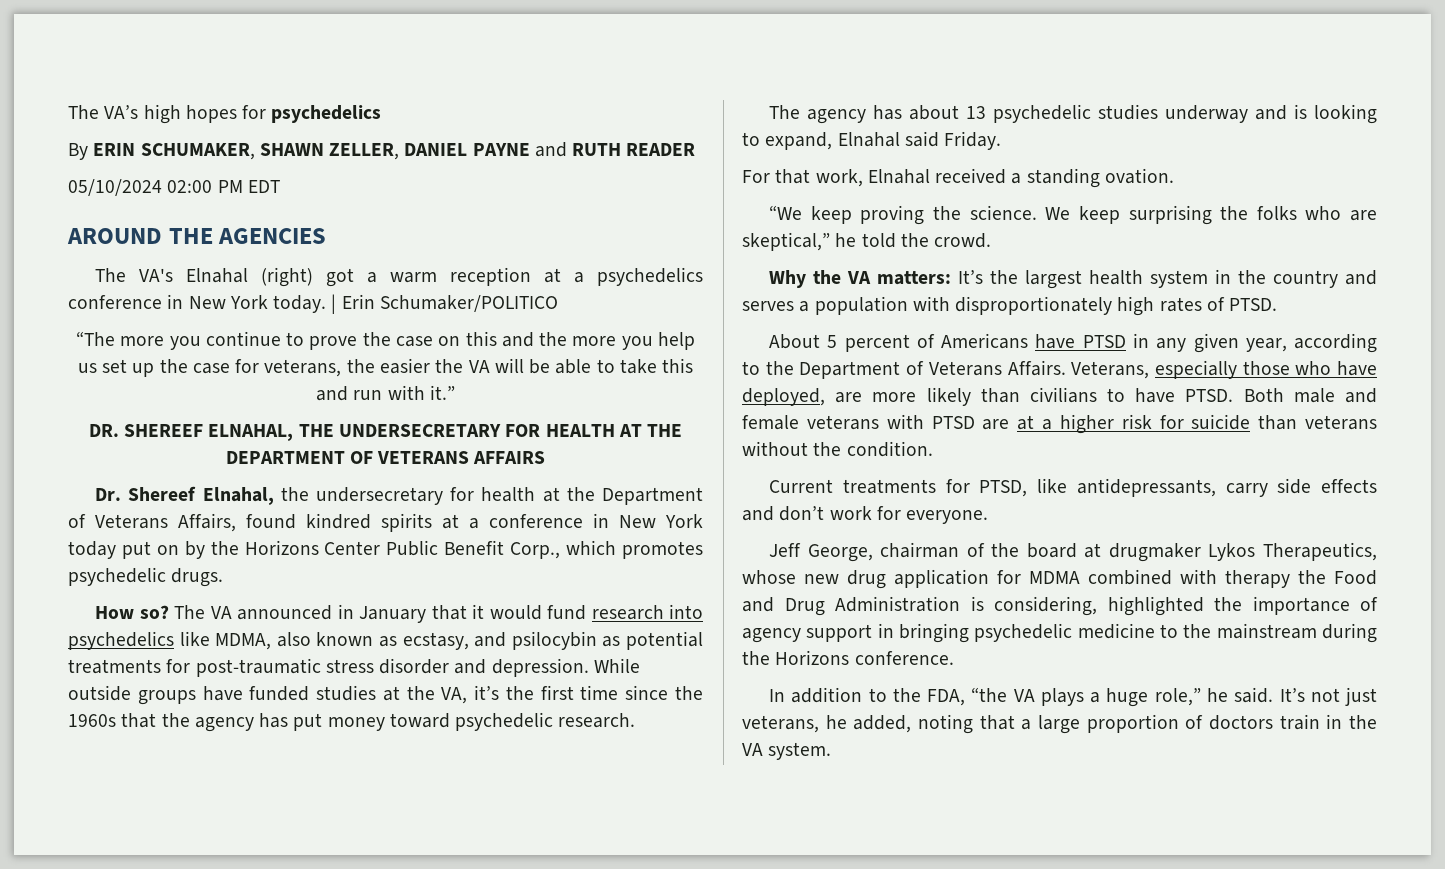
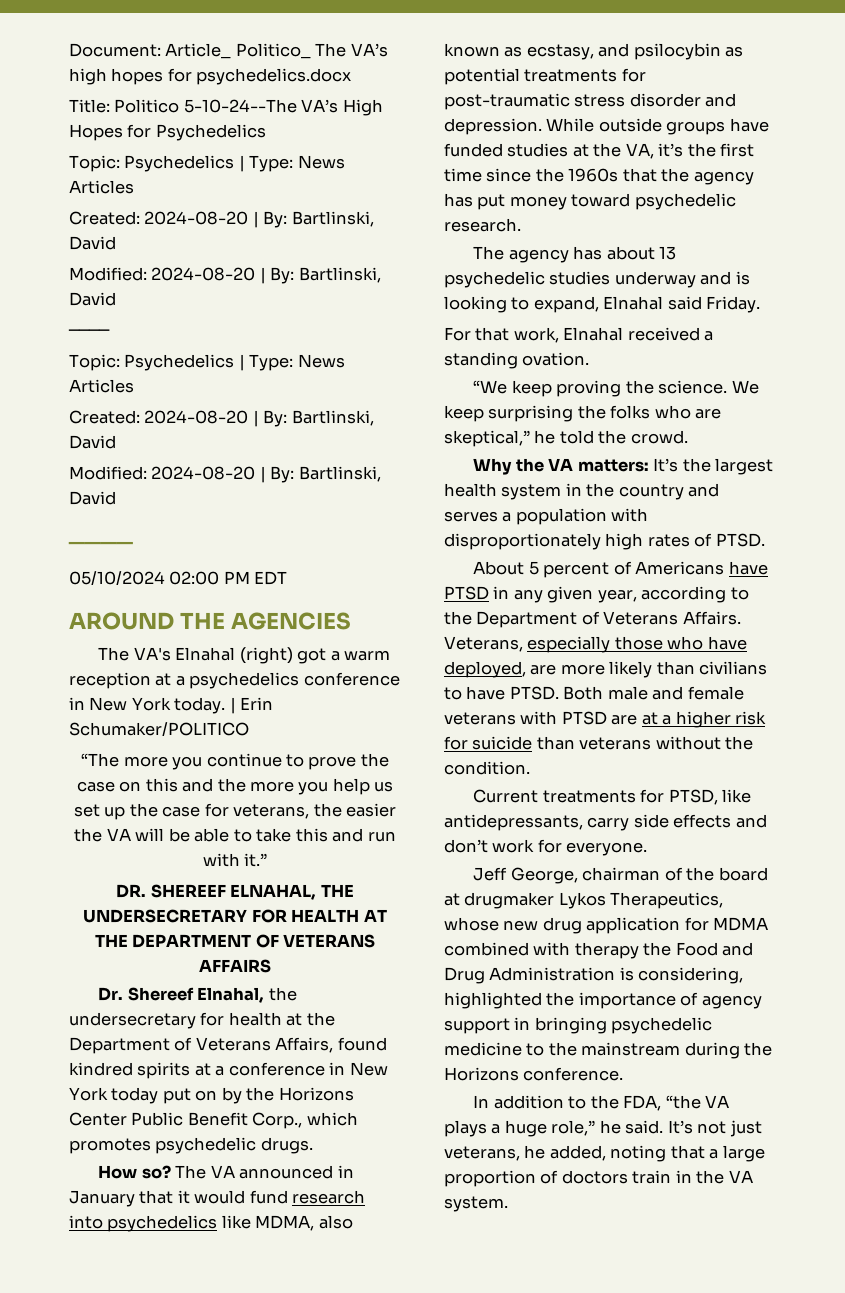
(68, 112) none -> [69,43,311,59] Document: Article_ Politico_
[271,105,382,123] [68,142,696,160] psychedelics // By ERIN SCHUMAKER, SHAWN ZELLER, DANIEL PAYNE and RUTH READER -> [196,68,352,85] [69,99,383,116] [69,124,266,141] [69,155,345,172] [69,180,134,194] [69,211,374,228] [69,236,116,250] [69,267,381,284] [69,292,116,306] [68,329,110,336] [69,354,345,371] [69,379,134,393] [69,410,374,427] [69,435,116,449] [69,466,381,483] [69,491,116,505] [68,541,133,552] psychedelics.docx // Title: Politico 5-10-24--The VA’s High Hopes for Psychedelics // Topic: Psychedelics | Type: News Articles // Created: 2024-08-20 | By: Bartlinski, David // Modified: 2024-08-20 | By: Bartlinski, David // ──── // Topic: Psychedelics | Type: News Articles // Created: 2024-08-20 | By: Bartlinski, David // Modified: 2024-08-20 | By: Bartlinski, David // ────

